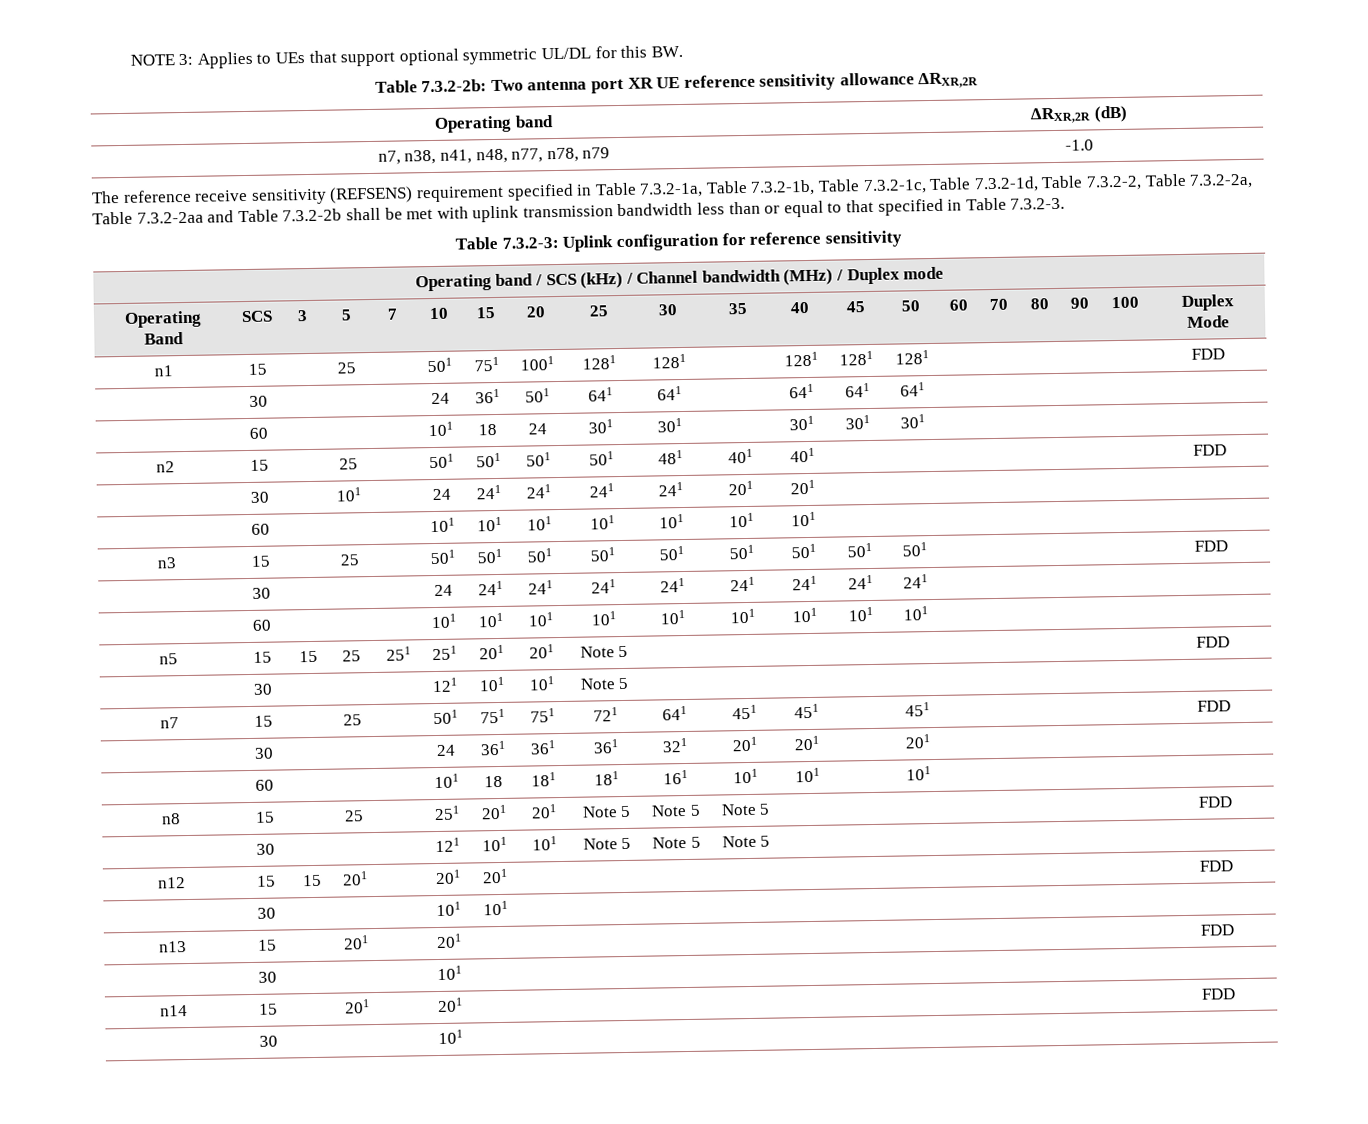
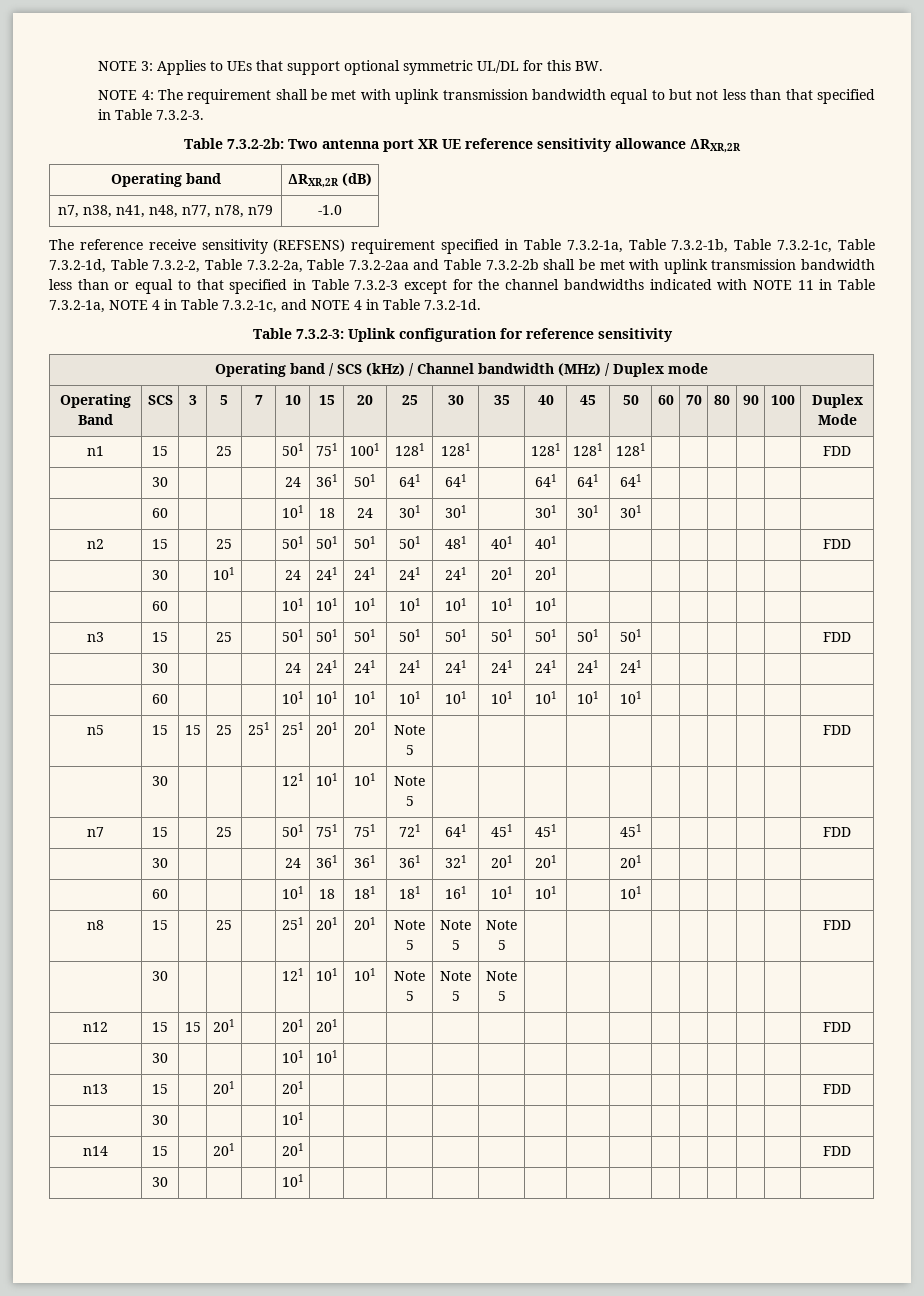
(683, 51) none -> [98,89,875,104] [98,109,205,120] // NOTE 4: The requirement shall be met with uplink transmission bandwidth equal to but not less than that specified in Table 7.3.2-3.
[1010,197,1066,210] 7.3.2-3. -> [354,279,876,294] [49,299,481,313] 7.3.2-3 except for the channel bandwidths indicated with NOTE 11 in Table 7.3.2-1a, NOTE 4 in Table 7.3.2-1c, and NOTE 4 in Table 7.3.2-1d.

